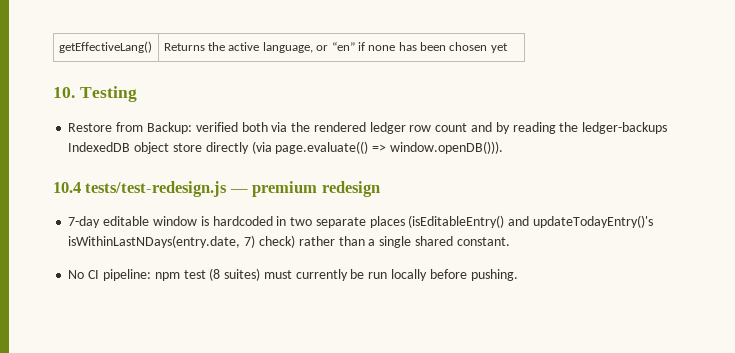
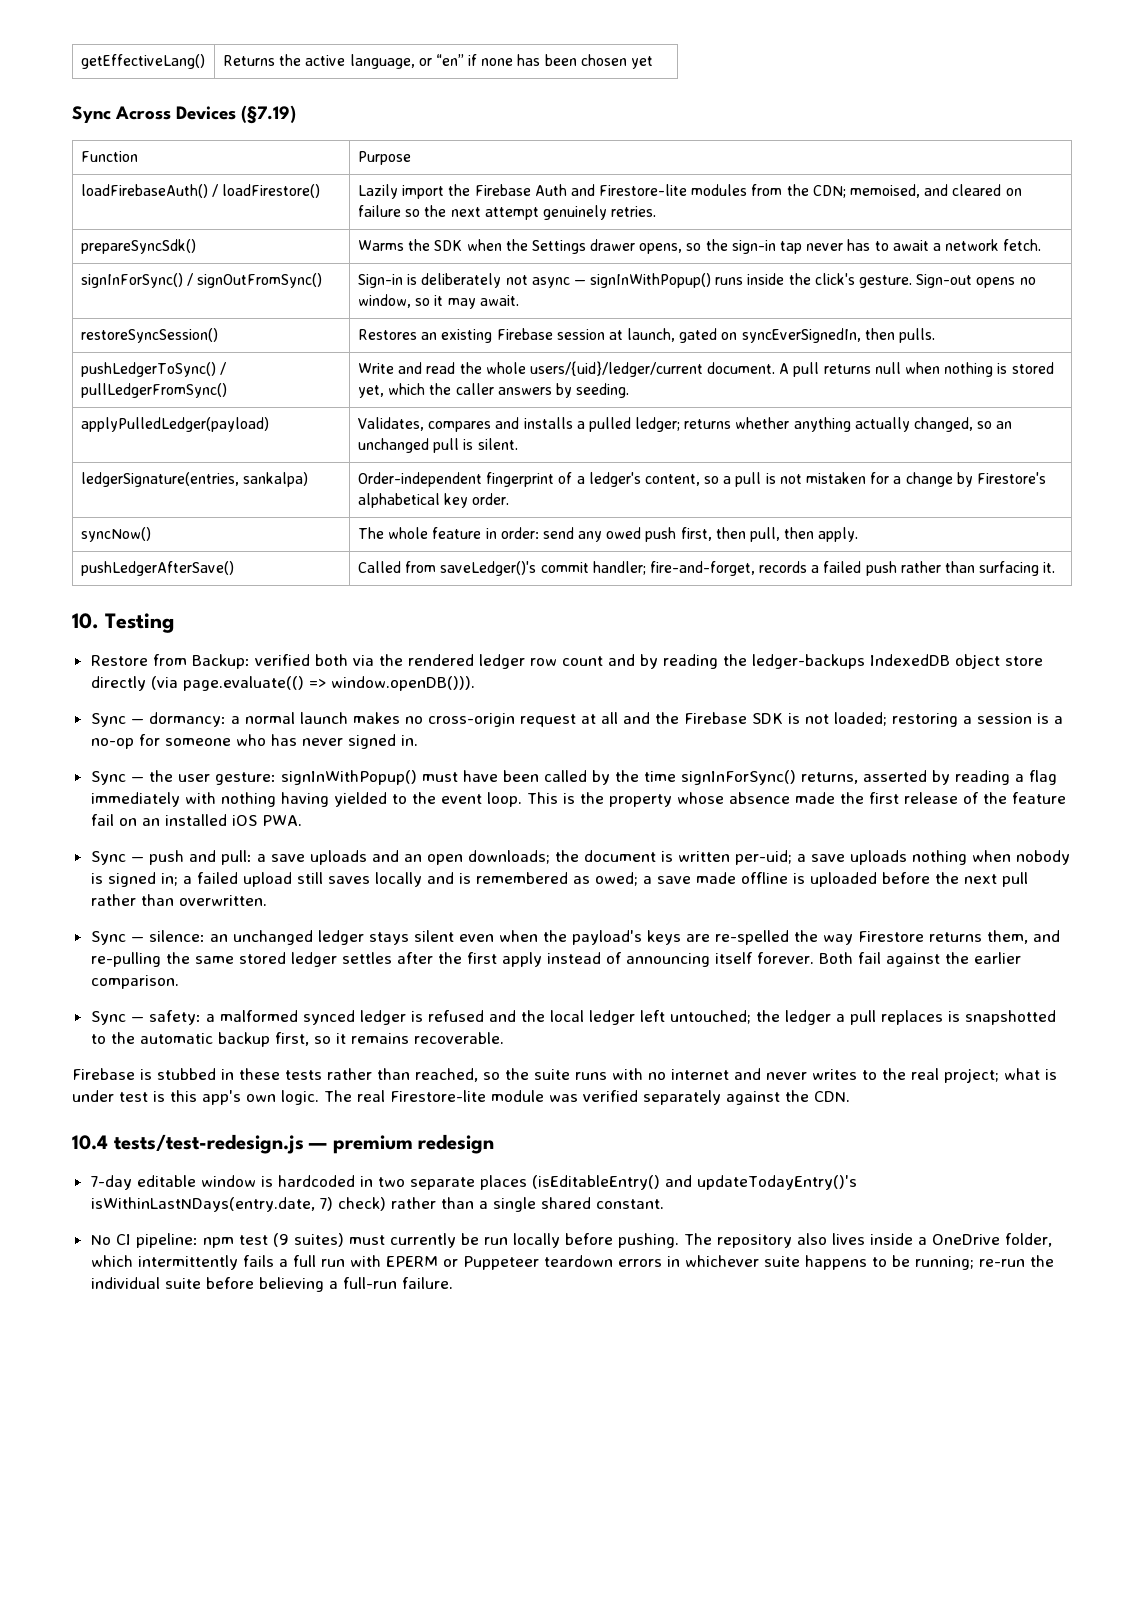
(508, 48) none -> [72,105,297,124] [80,151,138,162] [357,151,411,165] [80,184,321,198] [357,184,1022,199] [357,205,657,220] [80,239,196,254] [357,239,1042,254] [80,273,323,288] [357,273,1036,288] [357,294,519,309] [80,328,218,343] [357,328,935,343] [80,362,227,377] [80,383,227,398] [357,361,1054,377] [357,383,630,398] [80,417,269,432] [357,417,1013,432] [357,438,518,453] [80,472,309,487] [357,472,1046,487] [357,493,510,508] [80,527,151,542] [357,527,859,542] [80,561,234,576] [357,561,1056,576] // Sync Across Devices (§7.19) // Function | Purpose // loadFirebaseAuth() / loadFirestore() | Lazily import the Firebase Auth and Firestore-lite modules from the CDN; memoised, and cleared on failure so the next attempt genuinely retries. // prepareSyncSdk() | Warms the SDK when the Settings drawer opens, so the sign-in tap never has to await a network fetch. // signInForSync() / signOutFromSync() | Sign-in is deliberately not async — signInWithPopup() runs inside the click's gesture. Sign-out opens no window, so it may await. // restoreSyncSession() | Restores an existing Firebase session at launch, gated on syncEverSignedIn, then pulls. // pushLedgerToSync() / pullLedgerFromSync() | Write and read the whole users/{uid}/ledger/current document. A pull returns null when nothing is stored yet, which the caller answers by seeding. // applyPulledLedger(payload) | Validates, compares and installs a pulled ledger; returns whether anything actually changed, so an unchanged pull is silent. // ledgerSignature(entries, sankalpa) | Order-independent fingerprint of a ledger's content, so a pull is not mistaken for a change by Firestore's alphabetical key order. // syncNow() | The whole feature in order: send any owed push first, then pull, then apply. // pushLedgerAfterSave() | Called from saveLedger()'s commit handler; fire-and-forget, records a failed push rather than surfacing it.
(503, 147) none -> [90,712,1063,727] [90,734,418,749] [90,770,1057,785] [90,792,1066,807] [90,814,302,826] [90,850,1070,865] [90,872,1028,887] [90,894,267,906] [90,930,1060,945] [90,952,1021,967] [90,975,179,989] [90,1010,1056,1025] [90,1032,504,1047] [72,1068,1057,1083] [72,1090,850,1105] // Sync — dormancy: a normal launch makes no cross-origin request at all and the Firebase SDK is not loaded; restoring a session is a no-op for someone who has never signed in. // Sync — the user gesture: signInWithPopup() must have been called by the time signInForSync() returns, asserted by reading a flag immediately with nothing having yielded to the event loop. This is the property whose absence made the first release of the feature fail on an installed iOS PWA. // Sync — push and pull: a save uploads and an open downloads; the document is written per-uid; a save uploads nothing when nobody is signed in; a failed upload still saves locally and is remembered as owed; a save made offline is uploaded before the next pull rather than overwritten. // Sync — silence: an unchanged ledger stays silent even when the payload's keys are re-spelled the way Firestore returns them, and re-pulling the same stored ledger settles after the first apply instead of announcing itself forever. Both fail against the earlier comparison. // Sync — safety: a malformed synced ledger is refused and the local ledger left untouched; the ledger a pull replaces is snapshotted to the automatic backup first, so it remains recoverable. // Firebase is stubbed in these tests rather than reached, so the suite runs with no internet and never writes to the real project; what is under test is this app's own logic. The real Firestore-lite module was verified separately against the CDN.
[209,268,221,281] (8 -> [272,1233,289,1247] (9
(518, 275) none -> [683,1233,1052,1248] [90,1255,1054,1270] [90,1277,453,1292] The repository also lives inside a OneDrive folder, which intermittently fails a full run with EPERM or Puppeteer teardown errors in whichever suite happens to be running; re-run the individual suite before believing a full-run failure.

